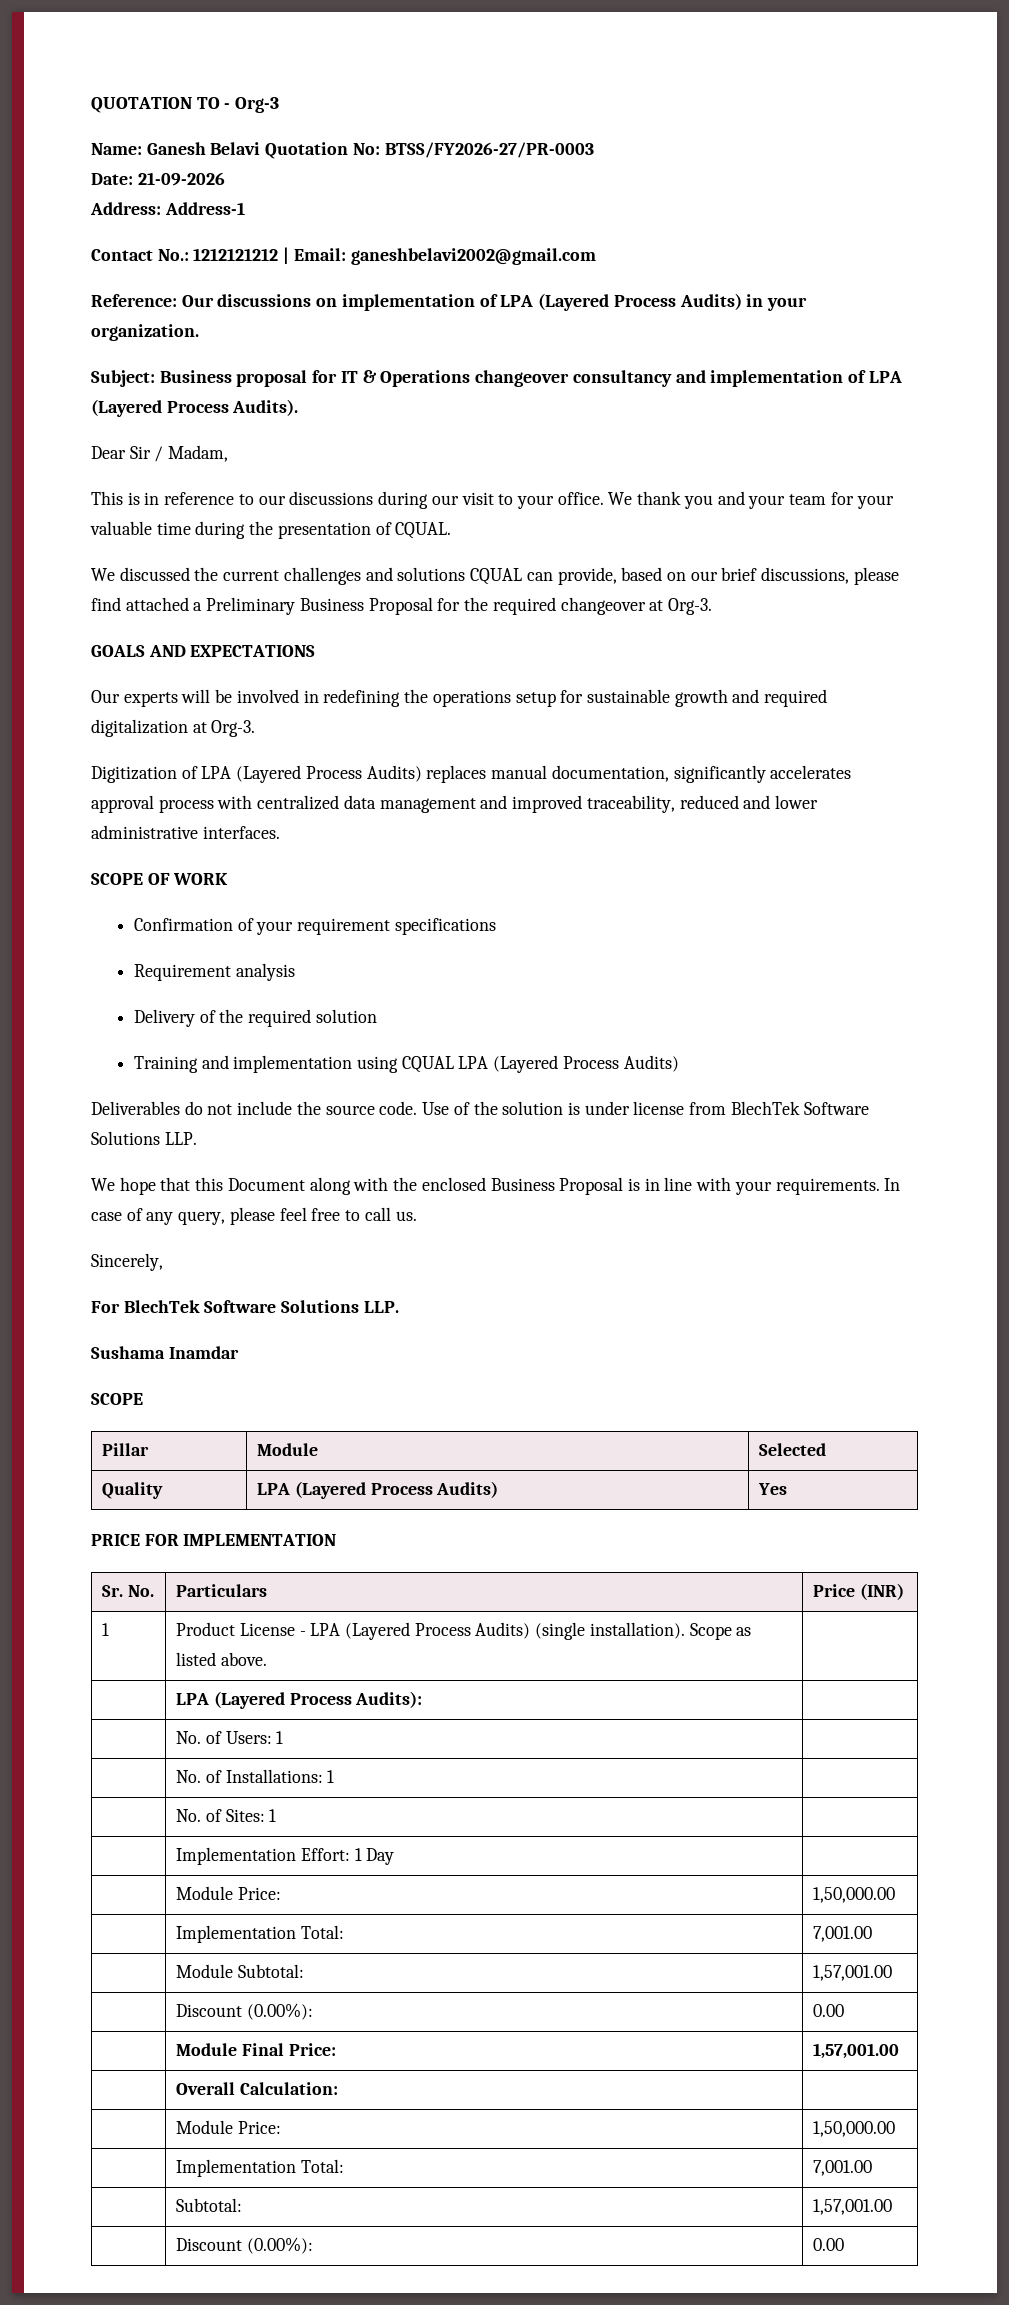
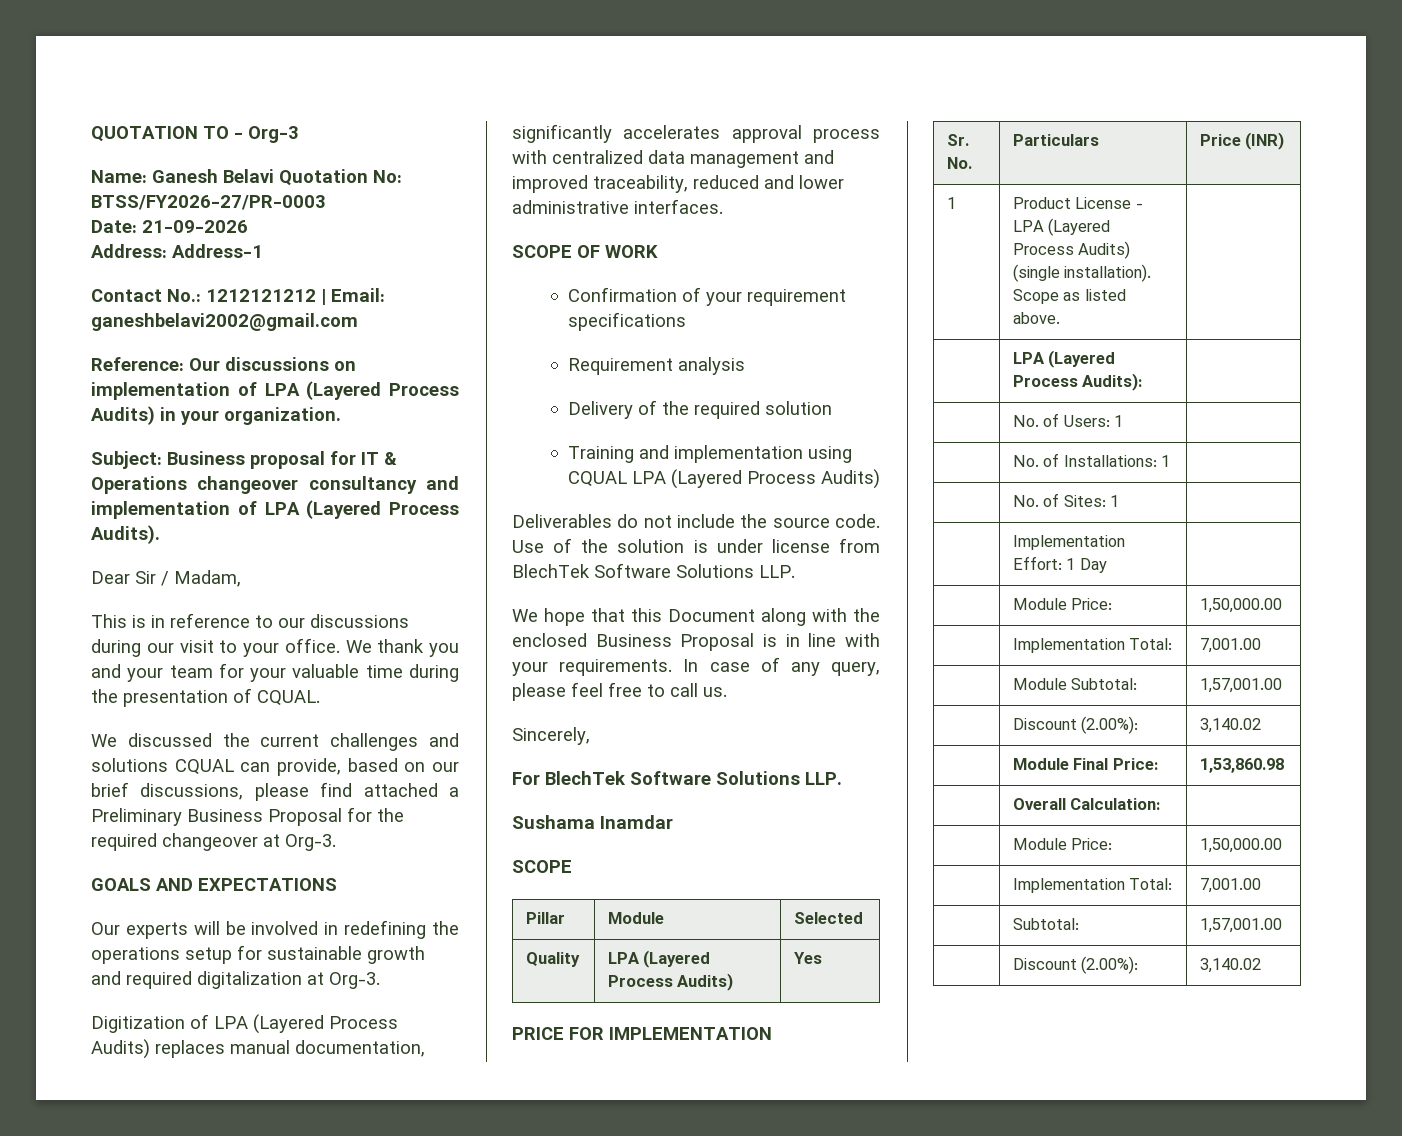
[246,2003,313,2020] [813,2004,845,2017] (0.00%): | 0.00 -> [1081,716,1139,734] [1200,718,1262,733] (2.00%): | 3,140.02
[813,2043,900,2059] 1,57,001.00 -> [1200,758,1285,773] 1,53,860.98
[246,2237,313,2254] [813,2238,845,2251] (0.00%): | 0.00 -> [1081,956,1139,974] [1200,958,1262,973] (2.00%): | 3,140.02

